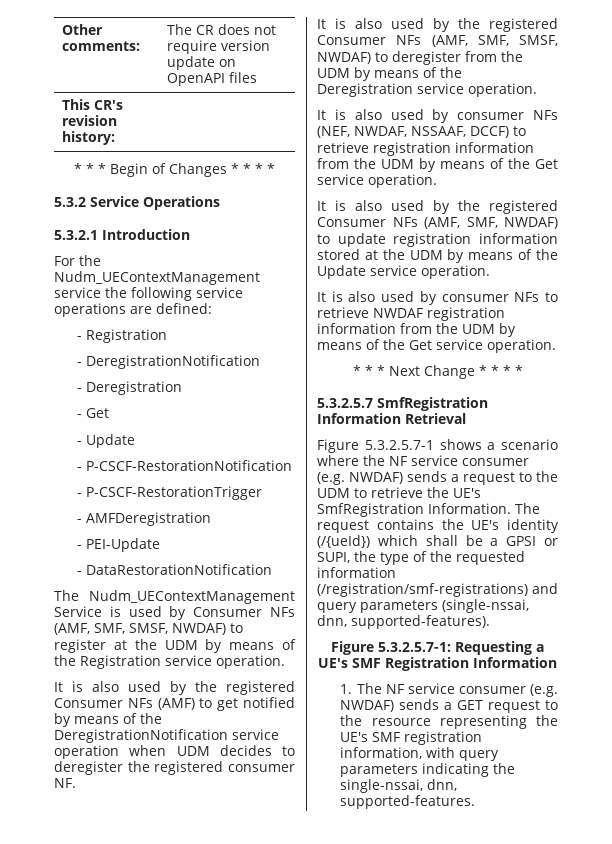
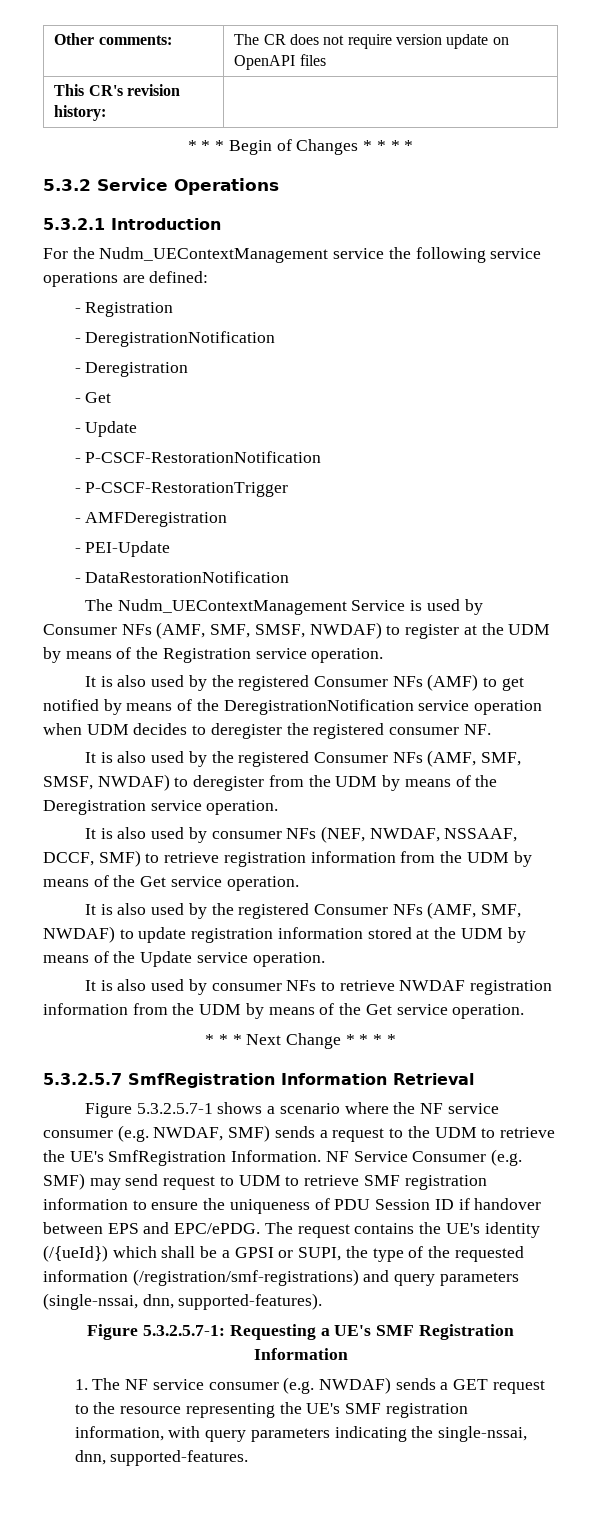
[470,126,509,138] DCCF) -> [43,850,141,867] DCCF, SMF)
[349,472,403,484] NWDAF) -> [153,1125,271,1142] NWDAF, SMF)
(511, 508) none -> [325,1149,523,1166] [43,1173,487,1190] [43,1198,542,1214] [43,1222,261,1234] NF Service Consumer (e.g. SMF) may send request to UDM to retrieve SMF registration information to ensure the uniqueness of PDU Session ID if handover between EPS and EPC/ePDG.

